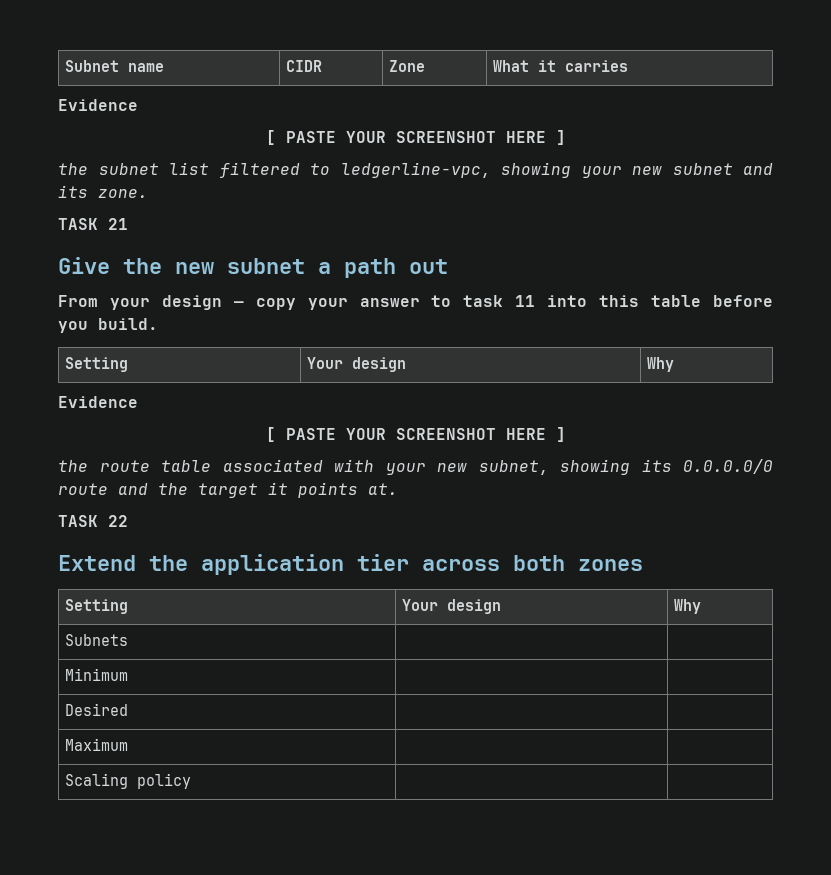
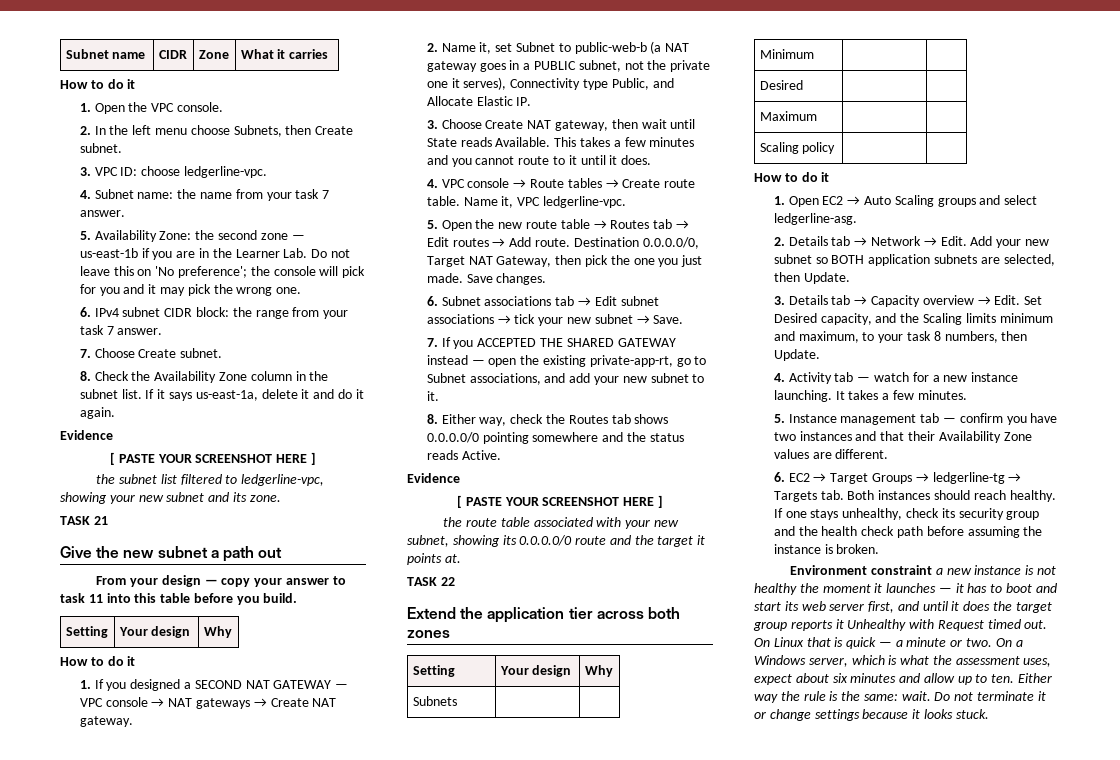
(629, 66) none -> [60,79,136,89] [79,102,224,114] [79,125,354,137] [79,143,122,153] [79,166,268,178] [79,189,330,201] [79,210,125,217] [79,230,305,242] [79,248,350,260] [79,266,366,278] [79,284,302,296] [79,307,349,319] [79,325,163,335] [79,348,223,358] [79,371,329,383] [79,389,364,401] [79,407,115,419] // How to do it // 1. Open the VPC console. // 2. In the left menu choose Subnets, then Create subnet. // 3. VPC ID: choose ledgerline-vpc. // 4. Subnet name: the name from your task 7 answer. // 5. Availability Zone: the second zone — us-east-1b if you are in the Learner Lab. Do not leave this on 'No preference'; the console will pick for you and it may pick the wrong one. // 6. IPv4 subnet CIDR block: the range from your task 7 answer. // 7. Choose Create subnet. // 8. Check the Availability Zone column in the subnet list. If it says us-east-1a, delete it and do it again.
(675, 364) none -> [60,656,136,666] [79,679,349,691] [79,697,337,709] [79,716,133,727] [426,41,690,54] [426,60,711,72] [426,77,674,90] [426,96,532,106] [426,119,696,131] [426,137,695,147] [426,155,652,167] [426,178,696,188] [426,196,627,208] [426,219,689,231] [426,237,699,249] [426,255,703,267] [426,273,547,285] [426,296,659,306] [426,314,684,326] [426,337,676,349] [426,355,707,367] [426,373,705,385] [426,391,439,401] [426,414,669,426] [426,432,684,444] [426,450,501,460] // How to do it // 1. If you designed a SECOND NAT GATEWAY — VPC console → NAT gateways → Create NAT gateway. // 2. Name it, set Subnet to public-web-b (a NAT gateway goes in a PUBLIC subnet, not the private one it serves), Connectivity type Public, and Allocate Elastic IP. // 3. Choose Create NAT gateway, then wait until State reads Available. This takes a few minutes and you cannot route to it until it does. // 4. VPC console → Route tables → Create route table. Name it, VPC ledgerline-vpc. // 5. Open the new route table → Routes tab → Edit routes → Add route. Destination 0.0.0.0/0, Target NAT Gateway, then pick the one you just made. Save changes. // 6. Subnet associations tab → Edit subnet associations → tick your new subnet → Save. // 7. If you ACCEPTED THE SHARED GATEWAY instead — open the existing private-app-rt, go to Subnet associations, and add your new subnet to it. // 8. Either way, check the Routes tab shows 0.0.0.0/0 pointing somewhere and the status reads Active.
(192, 781) none -> [754,172,830,182] [773,195,1038,207] [773,213,857,225] [773,236,1049,248] [773,254,1055,266] [773,272,850,284] [773,295,1043,307] [773,313,1053,325] [773,331,1028,343] [773,349,820,361] [773,372,1019,384] [773,390,967,402] [773,413,1058,425] [773,431,1032,443] [773,449,889,459] [773,472,1022,484] [773,490,1056,502] [773,508,1040,520] [773,526,1043,538] [773,544,880,554] [790,565,1056,575] [754,583,1057,595] [754,601,1052,613] [753,619,1048,631] [754,637,1023,649] [754,655,1052,667] [754,673,1053,685] [754,691,1046,703] [754,709,989,721] // How to do it // 1. Open EC2 → Auto Scaling groups and select ledgerline-asg. // 2. Details tab → Network → Edit. Add your new subnet so BOTH application subnets are selected, then Update. // 3. Details tab → Capacity overview → Edit. Set Desired capacity, and the Scaling limits minimum and maximum, to your task 8 numbers, then Update. // 4. Activity tab — watch for a new instance launching. It takes a few minutes. // 5. Instance management tab — confirm you have two instances and that their Availability Zone values are different. // 6. EC2 → Target Groups → ledgerline-tg → Targets tab. Both instances should reach healthy. If one stays unhealthy, check its security group and the health check path before assuming the instance is broken. // Environment constraint a new instance is not healthy the moment it launches — it has to boot and start its web server first, and until it does the target group reports it Unhealthy with Request timed out. On Linux that is quick — a minute or two. On a Windows server, which is what the assessment uses, expect about six minutes and allow up to ten. Either way the rule is the same: wait. Do not terminate it or change settings because it looks stuck.

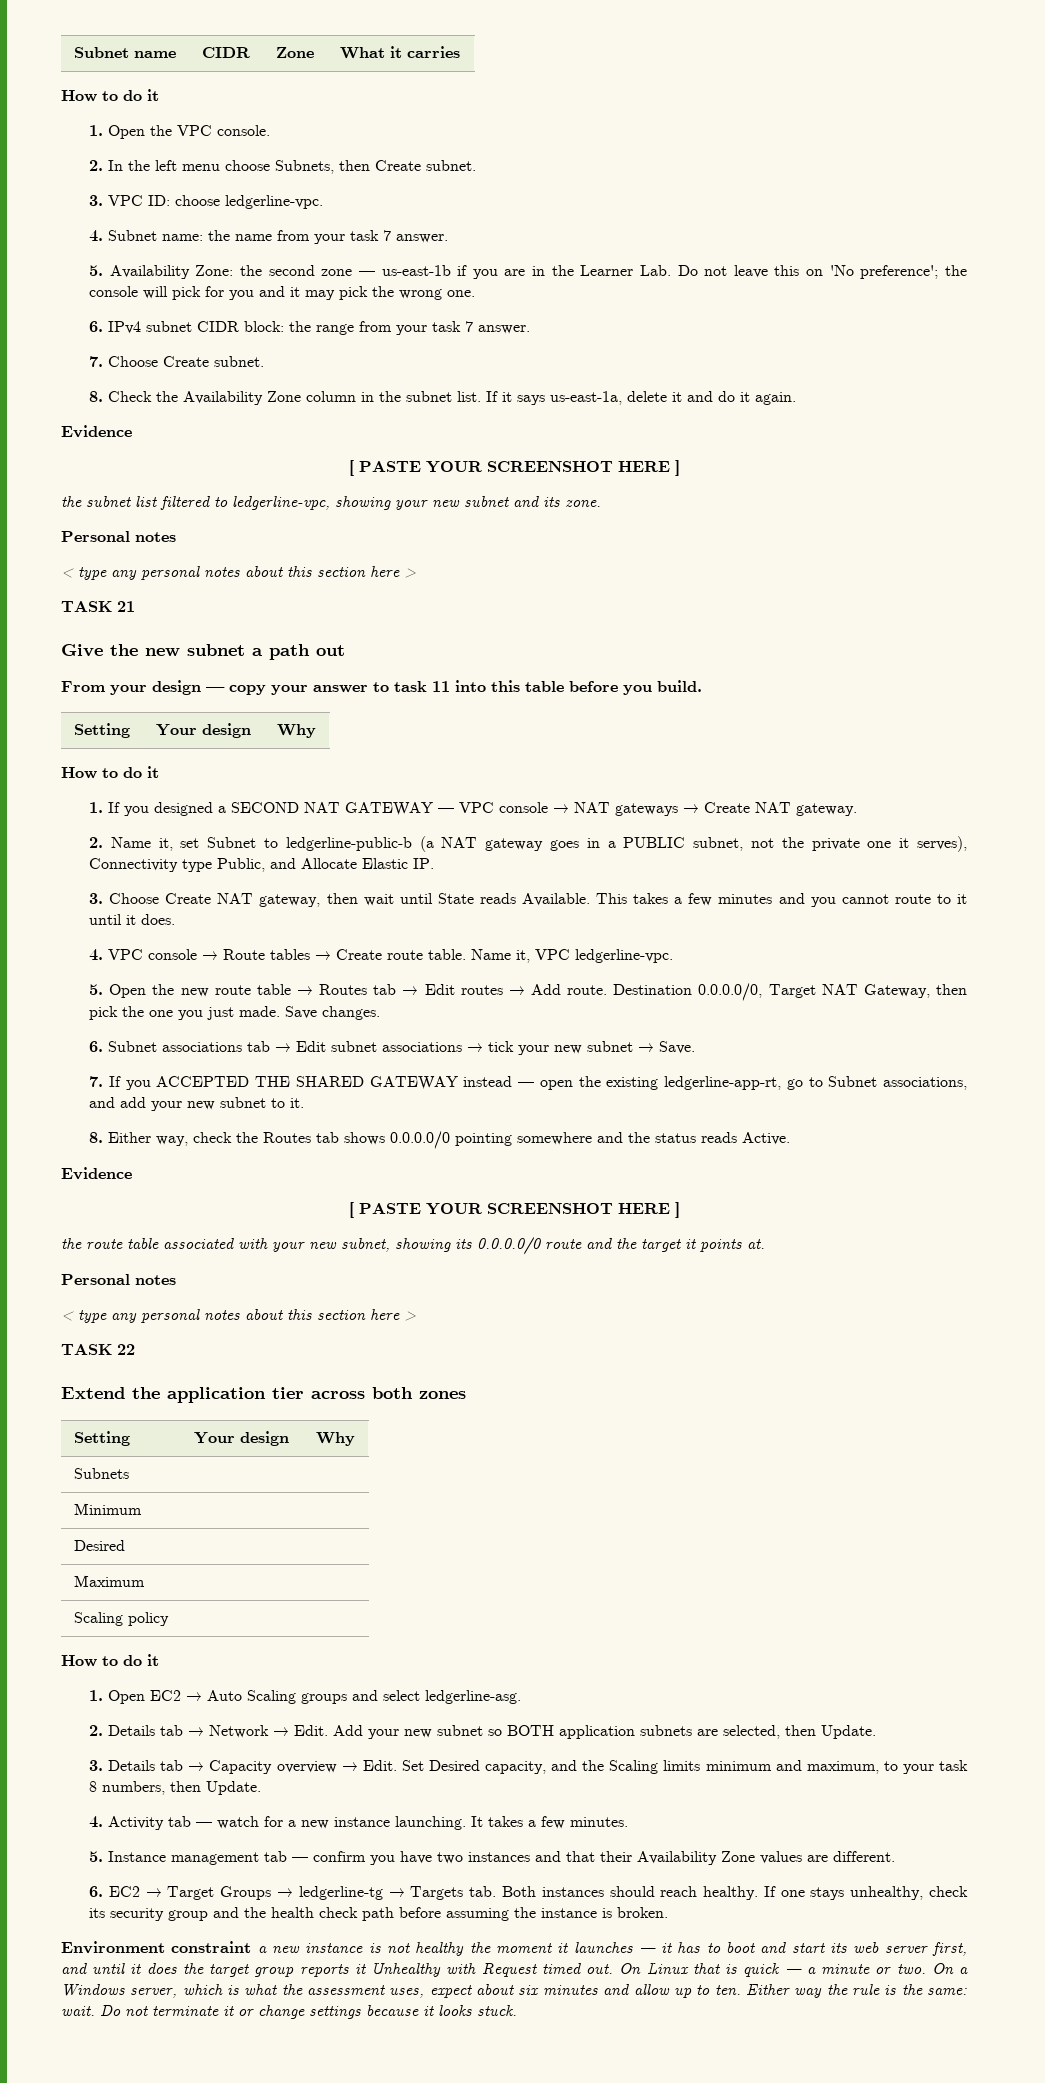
(281, 498) none -> [61,531,176,542] [61,566,416,580] // Personal notes // < type any personal notes about this section here >
[574,42,647,54] public-web-b -> [285,837,412,851] ledgerline-public-b
[589,355,673,367] private-app-rt, -> [664,1076,782,1090] ledgerline-app-rt,
(461, 558) none -> [61,1274,176,1285] [61,1309,416,1323] // Personal notes // < type any personal notes about this section here >

